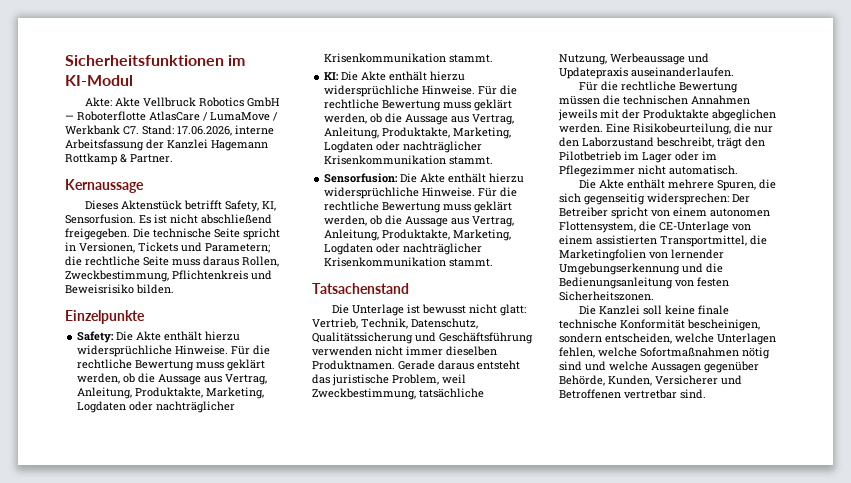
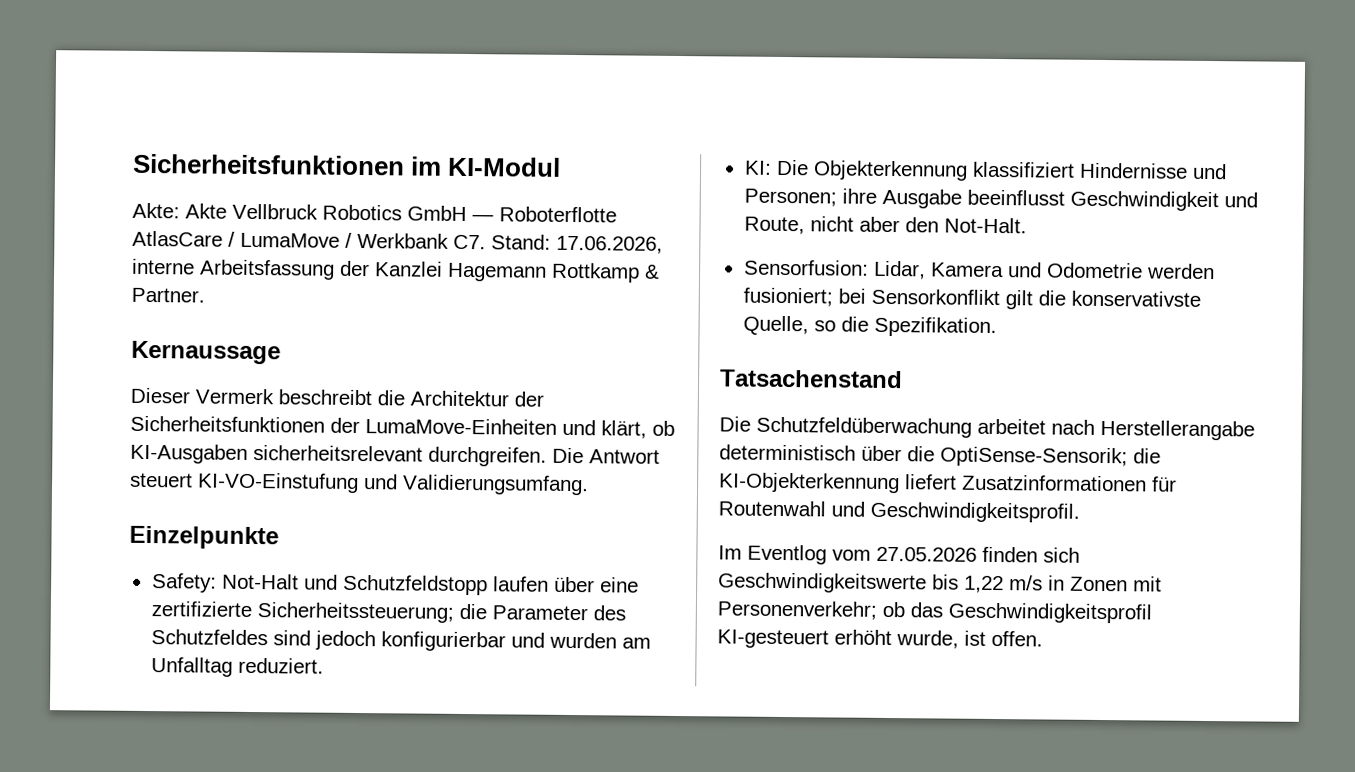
[85,200,277,212] [65,214,272,224] [65,228,280,240] [65,242,270,253] [65,256,279,267] [65,270,272,282] [65,284,174,294] [65,310,145,324] [77,331,241,343] [77,345,271,357] [77,359,266,371] [77,373,268,385] [77,387,265,399] [77,401,236,413] [324,53,494,63] [324,71,466,81] [324,85,518,97] [324,99,513,111] [324,113,515,125] [324,127,512,139] [324,141,483,153] [324,155,494,165] [324,173,525,183] [324,187,518,199] [324,201,513,213] [324,215,515,227] [324,229,512,241] [324,243,483,255] [324,257,494,267] [312,283,409,294] [332,304,527,316] [312,318,478,329] [312,332,533,344] [312,346,497,356] [312,360,520,370] [312,374,466,386] [312,388,484,400] [559,53,709,65] [559,67,734,79] [579,81,739,93] [559,95,750,105] [558,109,776,121] [559,123,773,135] [559,137,765,149] [559,151,717,163] [559,165,738,177] [579,179,777,191] [559,193,750,205] [559,207,770,219] [559,221,751,233] [559,235,767,247] [559,249,724,261] [559,263,723,275] [559,277,729,289] [559,291,654,301] [579,305,730,315] [559,319,760,331] [559,333,776,345] [559,347,770,359] [559,361,759,373] [559,375,742,386] [559,389,706,399] Dieses Aktenstück betrifft Safety, KI, Sensorfusion. Es ist nicht abschließend freigegeben. Die technische Seite spricht in Versionen, Tickets und Parametern; die rechtliche Seite muss daraus Rollen, Zweckbestimmung, Pflichtenkreis und Beweisrisiko bilden. // Einzelpunkte // Safety: Die Akte enthält hierzu widersprüchliche Hinweise. Für die rechtliche Bewertung muss geklärt werden, ob die Aussage aus Vertrag, Anleitung, Produktakte, Marketing, Logdaten oder nachträglicher Krisenkommunikation stammt. // KI: Die Akte enthält hierzu widersprüchliche Hinweise. Für die rechtliche Bewertung muss geklärt werden, ob die Aussage aus Vertrag, Anleitung, Produktakte, Marketing, Logdaten oder nachträglicher Krisenkommunikation stammt. // Sensorfusion: Die Akte enthält hierzu widersprüchliche Hinweise. Für die rechtliche Bewertung muss geklärt werden, ob die Aussage aus Vertrag, Anleitung, Produktakte, Marketing, Logdaten oder nachträglicher Krisenkommunikation stammt. // Tatsachenstand // Die Unterlage ist bewusst nicht glatt: Vertrieb, Technik, Datenschutz, Qualitätssicherung und Geschäftsführung verwenden nicht immer dieselben Produktnamen. Gerade daraus entsteht das juristische Problem, weil Zweckbestimmung, tatsächliche Nutzung, Werbeaussage und Updatepraxis auseinanderlaufen. // Für die rechtliche Bewertung müssen die technischen Annahmen jeweils mit der Produktakte abgeglichen werden. Eine Risikobeurteilung, die nur den Laborzustand beschreibt, trägt den Pilotbetrieb im Lager oder im Pflegezimmer nicht automatisch. // Die Akte enthält mehrere Spuren, die sich gegenseitig widersprechen: Der Betreiber spricht von einem autonomen Flottensystem, die CE-Unterlage von einem assistierten Transportmittel, die Marketingfolien von lernender Umgebungserkennung und die Bedienungsanleitung von festen Sicherheitszonen. // Die Kanzlei soll keine finale technische Konformität bescheinigen, sondern entscheiden, welche Unterlagen fehlen, welche Sofortmaßnahmen nötig sind und welche Aussagen gegenüber Behörde, Kunden, Versicherer und Betroffenen vertretbar sind. -> [130,387,544,407] [130,415,675,439] [130,443,660,467] [130,472,589,496] [129,525,279,550] [151,573,639,596] [150,601,626,623] [150,629,651,652] [150,657,324,677] [743,159,1227,181] [743,188,1258,212] [743,216,1027,235] [743,259,1215,280] [742,287,1201,310] [742,315,997,338] [719,369,903,389] [719,416,1255,441] [719,444,1161,468] [719,472,1177,494] [718,500,1080,523] [718,544,1080,565] [718,572,1162,594] [717,600,1152,624] [717,629,1043,649] Dieser Vermerk beschreibt die Architektur der Sicherheitsfunktionen der LumaMove-Einheiten und klärt, ob KI-Ausgaben sicherheitsrelevant durchgreifen. Die Antwort steuert KI-VO-Einstufung und Validierungsumfang. // Einzelpunkte // Safety: Not-Halt und Schutzfeldstopp laufen über eine zertifizierte Sicherheitssteuerung; die Parameter des Schutzfeldes sind jedoch konfigurierbar und wurden am Unfalltag reduziert. // KI: Die Objekterkennung klassifiziert Hindernisse und Personen; ihre Ausgabe beeinflusst Geschwindigkeit und Route, nicht aber den Not-Halt. // Sensorfusion: Lidar, Kamera und Odometrie werden fusioniert; bei Sensorkonflikt gilt die konservativste Quelle, so die Spezifikation. // Tatsachenstand // Die Schutzfeldüberwachung arbeitet nach Herstellerangabe deterministisch über die OptiSense-Sensorik; die KI-Objekterkennung liefert Zusatzinformationen für Routenwahl und Geschwindigkeitsprofil. // Im Eventlog vom 27.05.2026 finden sich Geschwindigkeitswerte bis 1,22 m/s in Zonen mit Personenverkehr; ob das Geschwindigkeitsprofil KI-gesteuert erhöht wurde, ist offen.

